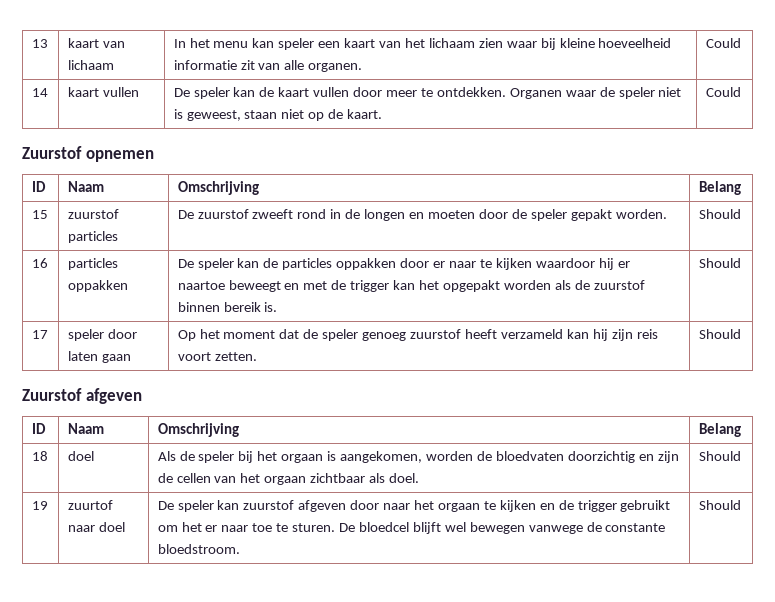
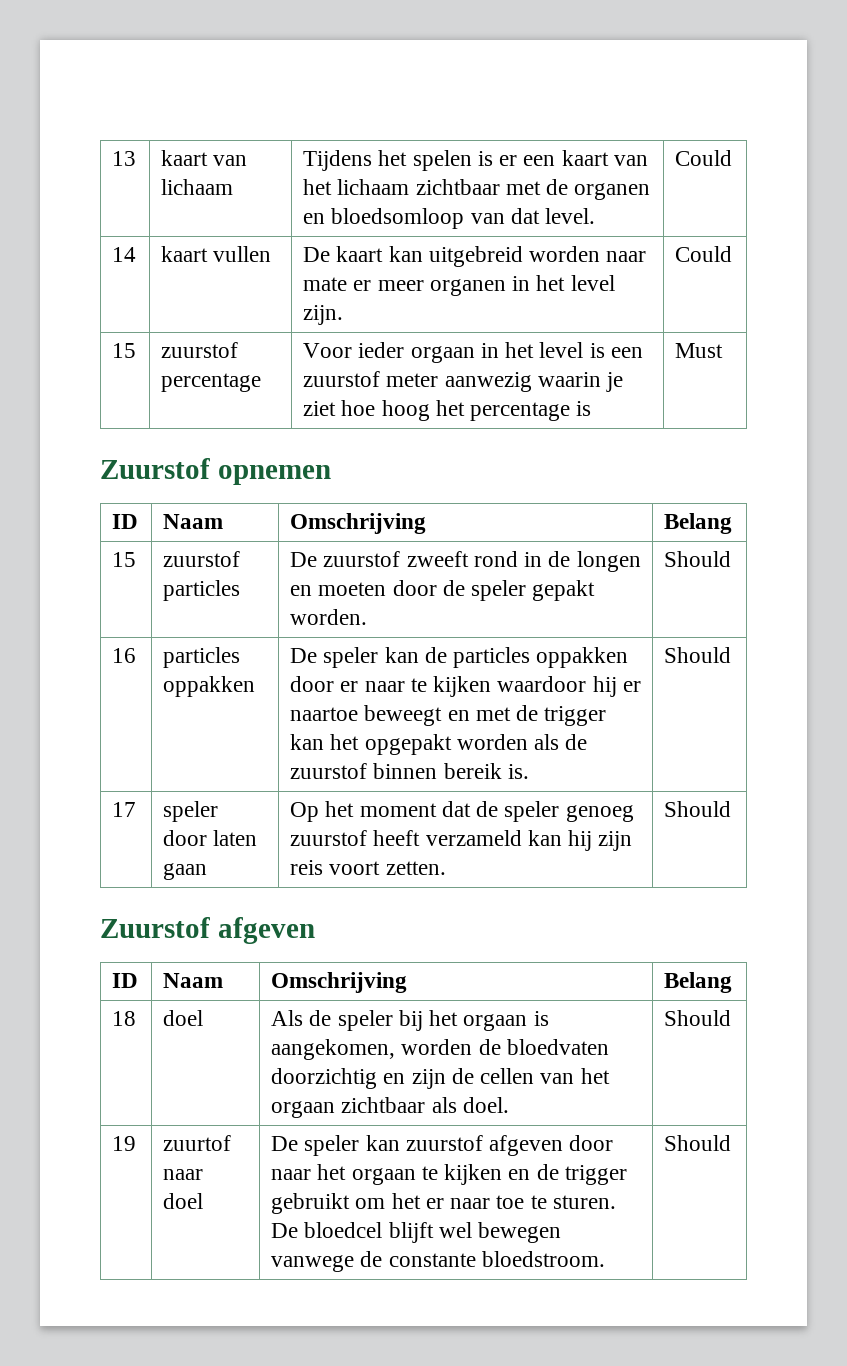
[173,38,315,50] In het menu kan speler -> [303,150,518,171] Tijdens het spelen is er
[478,38,672,50] [173,60,363,72] zien waar bij kleine hoeveelheid informatie zit van alle organen. -> [415,179,651,200] [303,208,596,229] zichtbaar met de organen en bloedsomloop van dat level.
[193,87,682,99] [173,109,383,121] [705,87,741,97] speler kan de kaart vullen door meer te ontdekken. Organen waar de speler niet is geweest, staan niet op de kaart. | Could -> [336,246,647,267] [303,275,615,296] [303,305,344,325] [675,246,733,262] [112,343,137,358] [161,342,239,358] [161,373,262,392] [303,342,643,363] [303,371,624,392] [303,400,592,421] [675,343,724,358] kaart kan uitgebreid worden naar mate er meer organen in het level zijn. | Could // 15 | zuurstof percentage | Voor ieder orgaan in het level is een zuurstof meter aanwezig waarin je ziet hoe hoog het percentage is | Must

